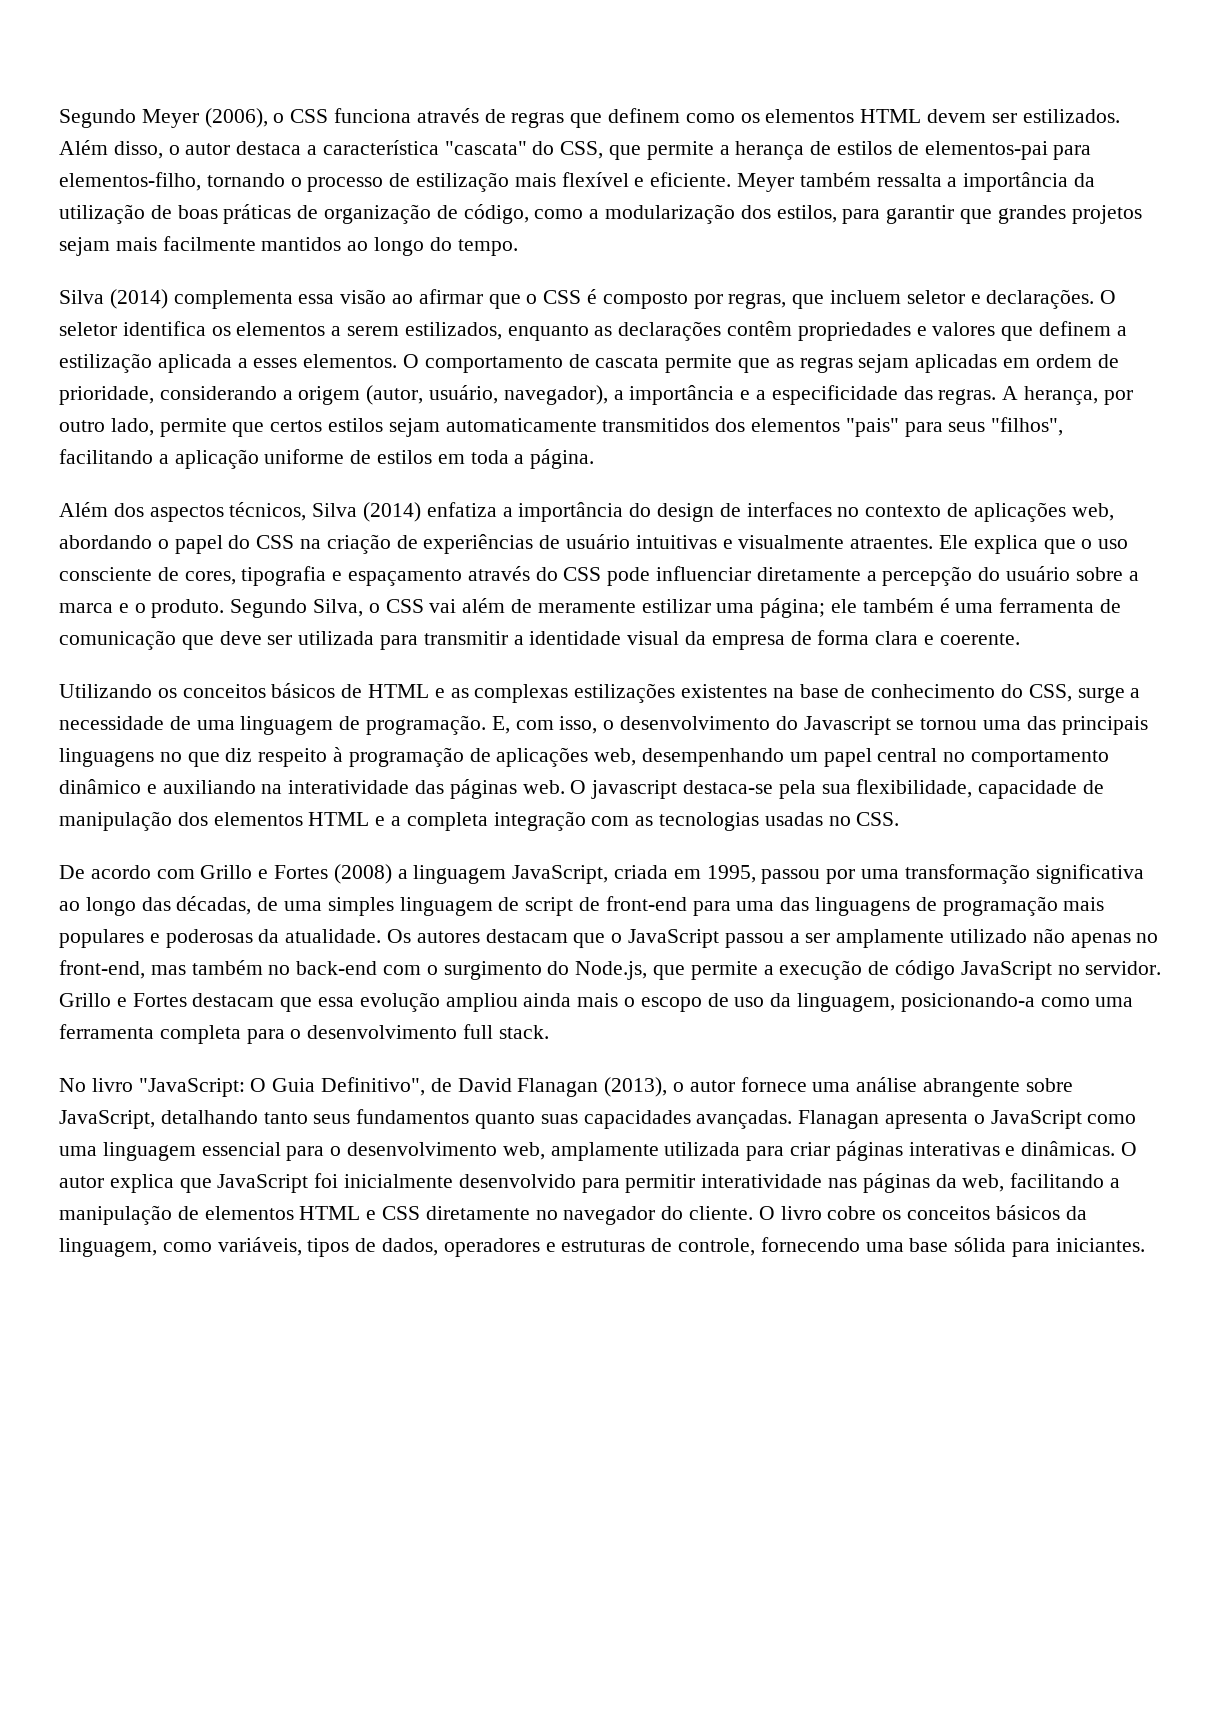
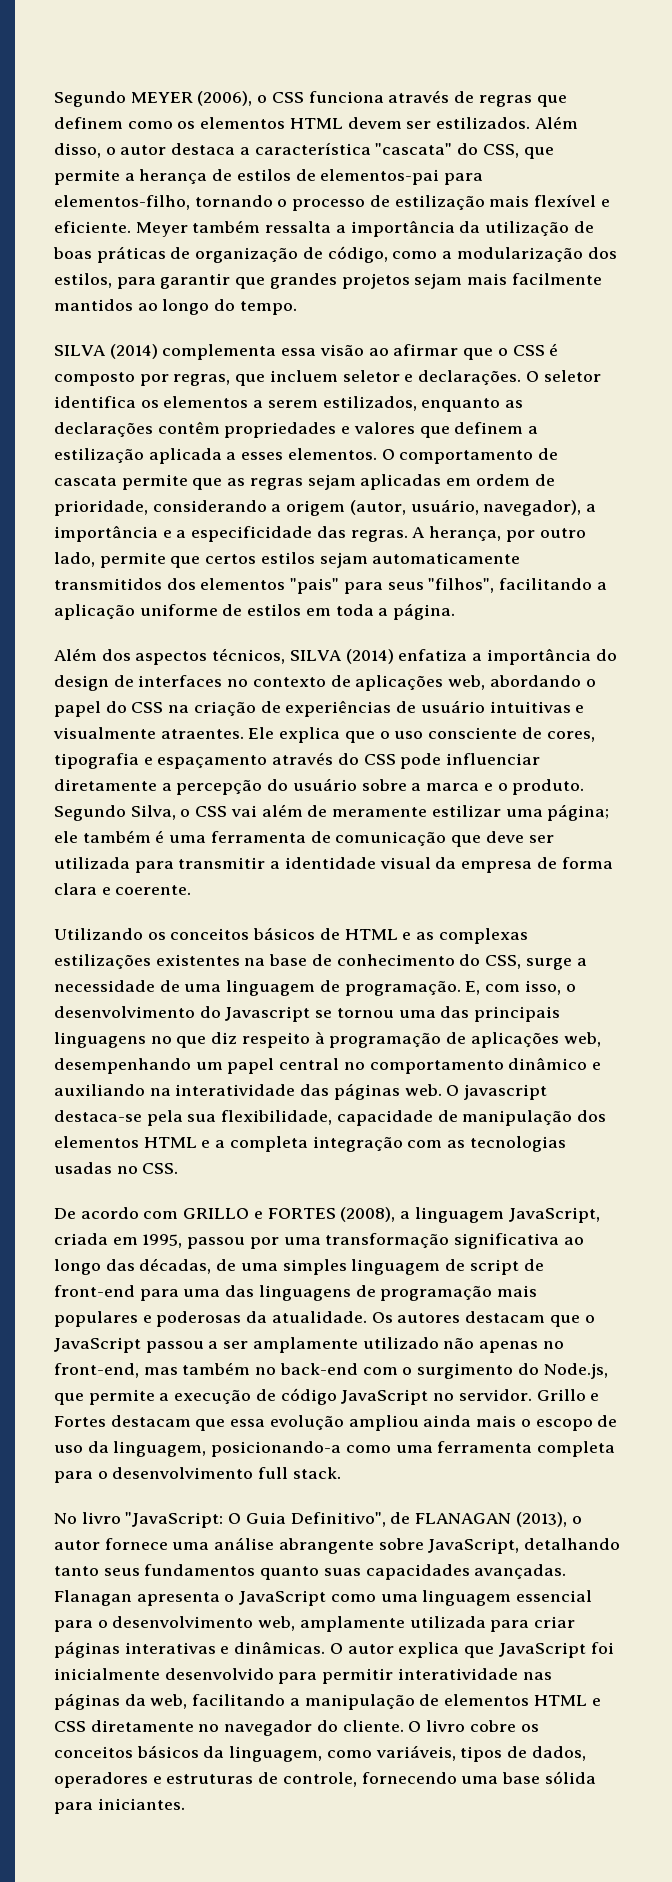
[59,109,199,128] Segundo Meyer -> [54,91,193,107] Segundo MEYER
[59,290,104,304] Silva -> [54,345,106,356] SILVA
[312,503,358,517] Silva -> [289,650,342,661] SILVA
[200,864,392,884] Grillo e Fortes (2008) -> [183,1207,396,1222] GRILLO e FORTES (2008),
[457,1078,599,1097] David Flanagan -> [415,1513,512,1524] FLANAGAN

